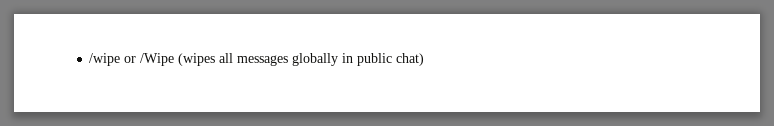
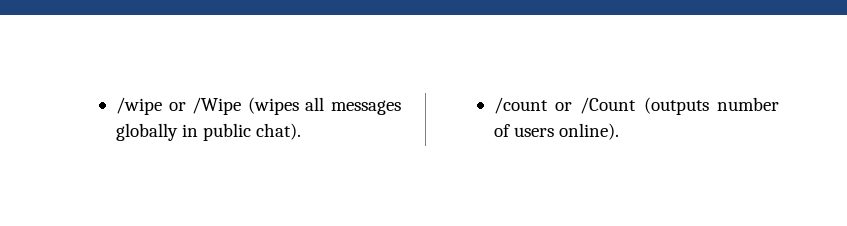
[396,53,425,66] chat) -> [256,123,302,140] [493,97,779,115] [493,123,620,140] chat). // /count or /Count (outputs number of users online).

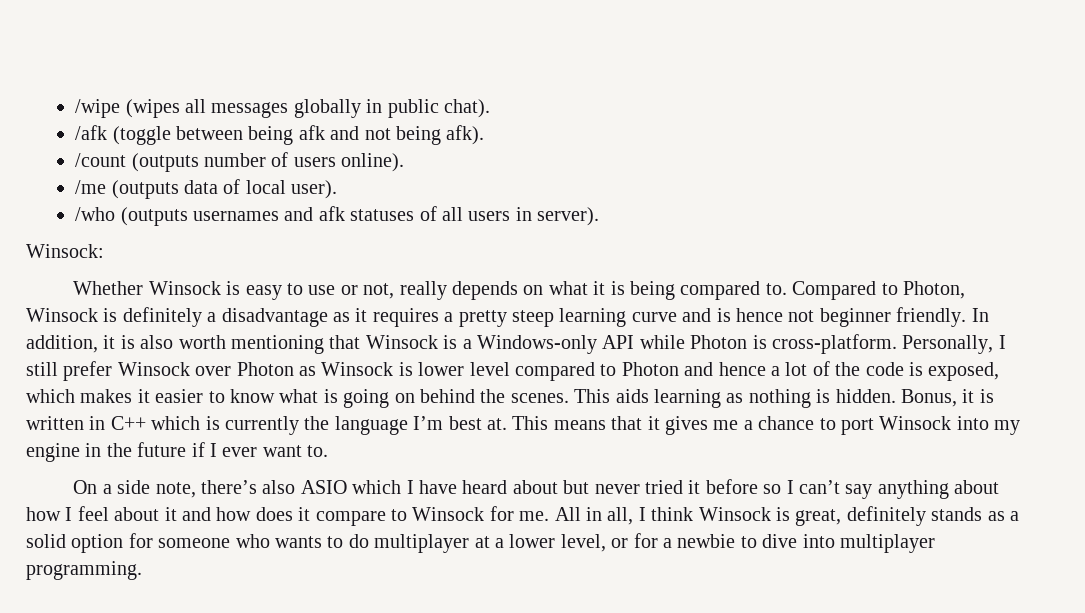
[168,97,242,115] or /Wipe -> (121, 108) none
(302, 131) none -> [75,125,485,145] // /afk (toggle between being afk and not being afk).
[555,97,637,114] or /Count -> (127, 160) none
(620, 131) none -> [75,179,338,199] [75,206,600,226] [26,244,104,258] [73,281,966,300] [26,307,989,327] [26,334,1006,354] [26,361,1000,381] [26,389,994,408] [26,416,1021,435] [26,442,329,462] [73,479,1000,499] [26,506,1019,526] [26,533,935,553] [26,561,142,580] // /me (outputs data of local user). // /who (outputs usernames and afk statuses of all users in server). // Winsock: // Whether Winsock is easy to use or not, really depends on what it is being compared to. Compared to Photon, Winsock is definitely a disadvantage as it requires a pretty steep learning curve and is hence not beginner friendly. In addition, it is also worth mentioning that Winsock is a Windows-only API while Photon is cross-platform. Personally, I still prefer Winsock over Photon as Winsock is lower level compared to Photon and hence a lot of the code is exposed, which makes it easier to know what is going on behind the scenes. This aids learning as nothing is hidden. Bonus, it is written in C++ which is currently the language I’m best at. This means that it gives me a chance to port Winsock into my engine in the future if I ever want to. // On a side note, there’s also ASIO which I have heard about but never tried it before so I can’t say anything about how I feel about it and how does it compare to Winsock for me. All in all, I think Winsock is great, definitely stands as a solid option for someone who wants to do multiplayer at a lower level, or for a newbie to dive into multiplayer programming.

